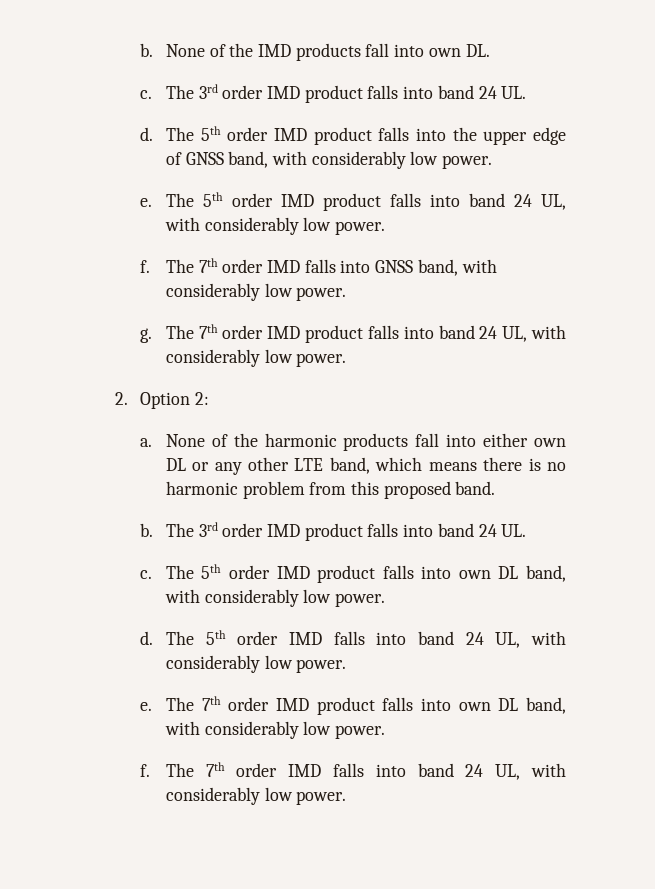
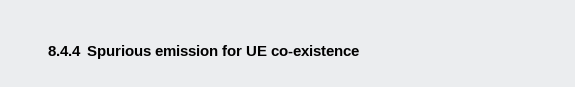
[140,43,490,61] [140,84,527,103] [140,126,566,145] [165,151,493,169] [140,192,566,211] [164,217,385,235] [140,258,497,276] [165,283,347,301] [140,324,566,343] [165,349,347,367] [114,392,209,409] [140,433,566,451] [165,457,567,475] [165,481,496,499] [140,522,527,541] [140,564,566,583] [164,589,385,607] [140,630,566,648] [165,655,347,673] [140,696,566,715] [164,721,385,739] [140,762,566,780] [165,787,347,805] b. None of the IMD products fall into own DL. // c. The 3rd order IMD product falls into band 24 UL. // d. The 5th order IMD product falls into the upper edge of GNSS band, with considerably low power. // e. The 5th order IMD product falls into band 24 UL, with considerably low power. // f. The 7th order IMD falls into GNSS band, with considerably low power. // g. The 7th order IMD product falls into band 24 UL, with considerably low power. // 2. Option 2: // a. None of the harmonic products fall into either own DL or any other LTE band, which means there is no harmonic problem from this proposed band. // b. The 3rd order IMD product falls into band 24 UL. // c. The 5th order IMD product falls into own DL band, with considerably low power. // d. The 5th order IMD falls into band 24 UL, with considerably low power. // e. The 7th order IMD product falls into own DL band, with considerably low power. // f. The 7th order IMD falls into band 24 UL, with considerably low power. -> [48,45,360,59] 8.4.4 Spurious emission for UE co-existence

